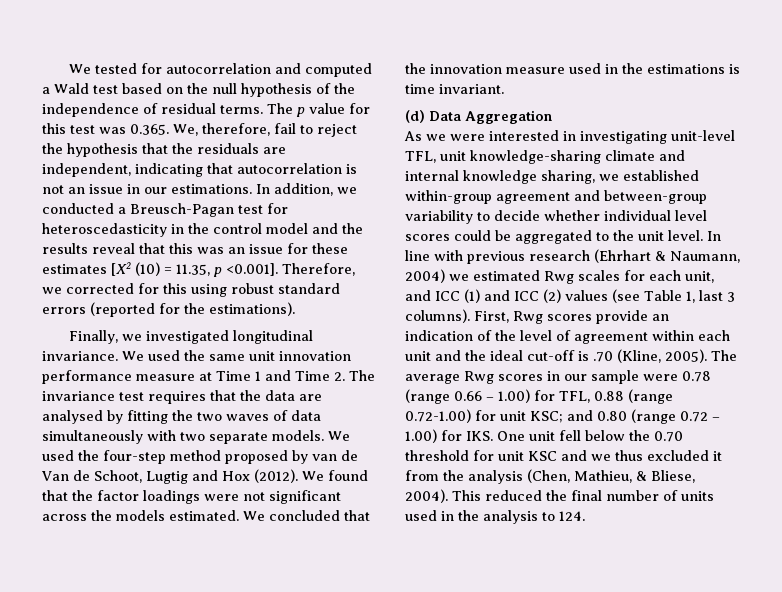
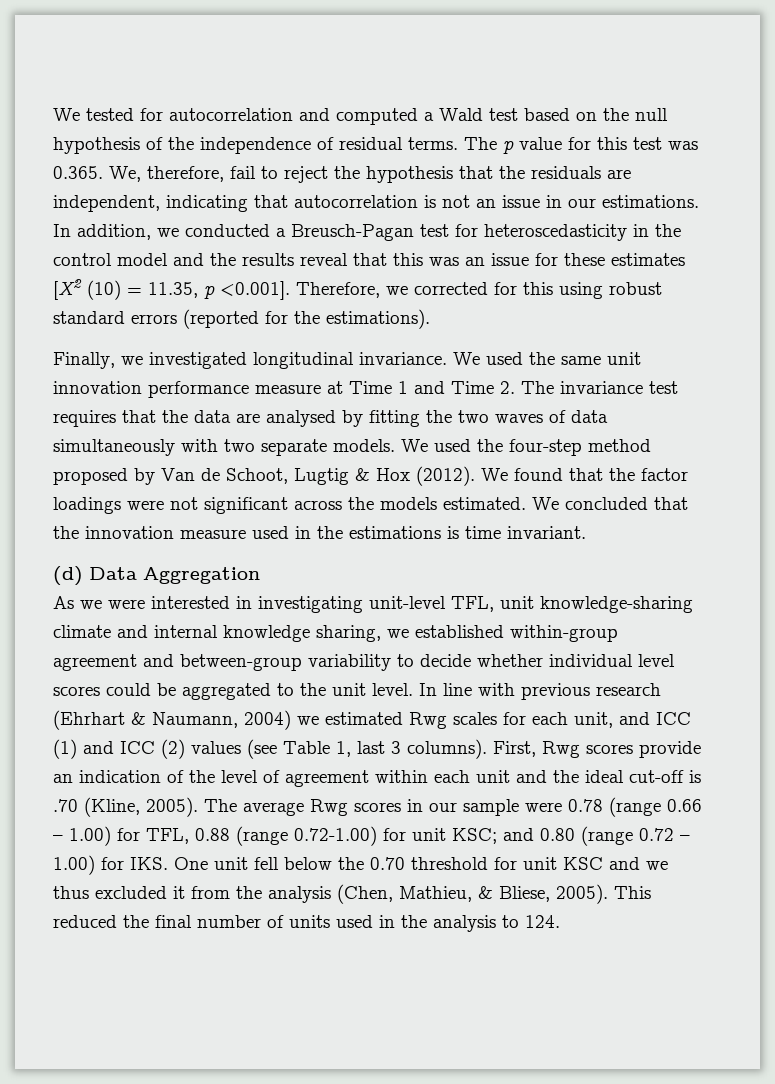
[312,450,358,461] van de -> (155, 476) none
[192,470,218,481] and -> [355,468,370,481] &
[405,489,448,503] 2004). -> [556,884,608,904] 2005).

